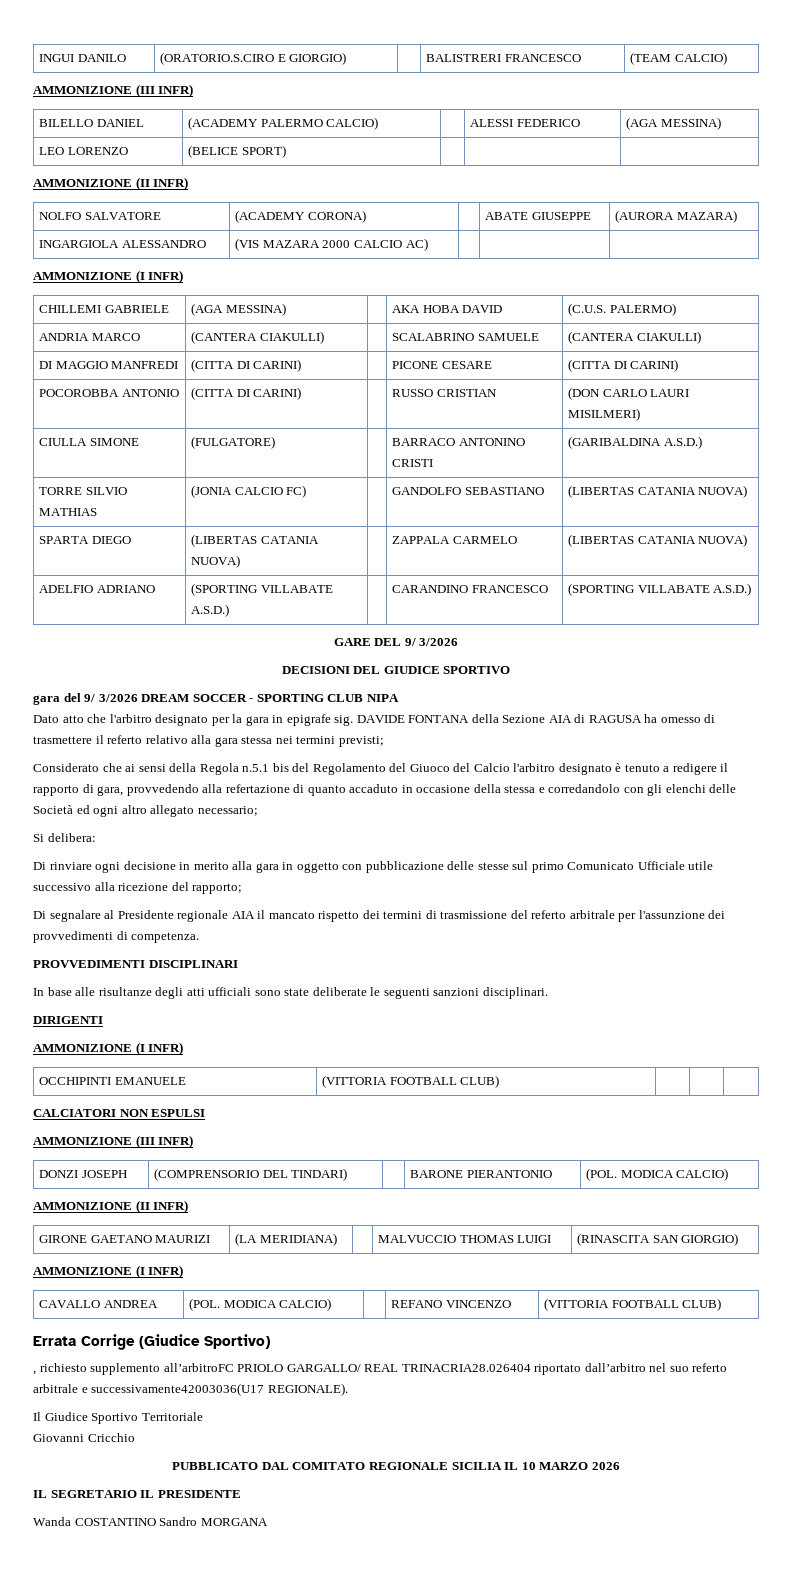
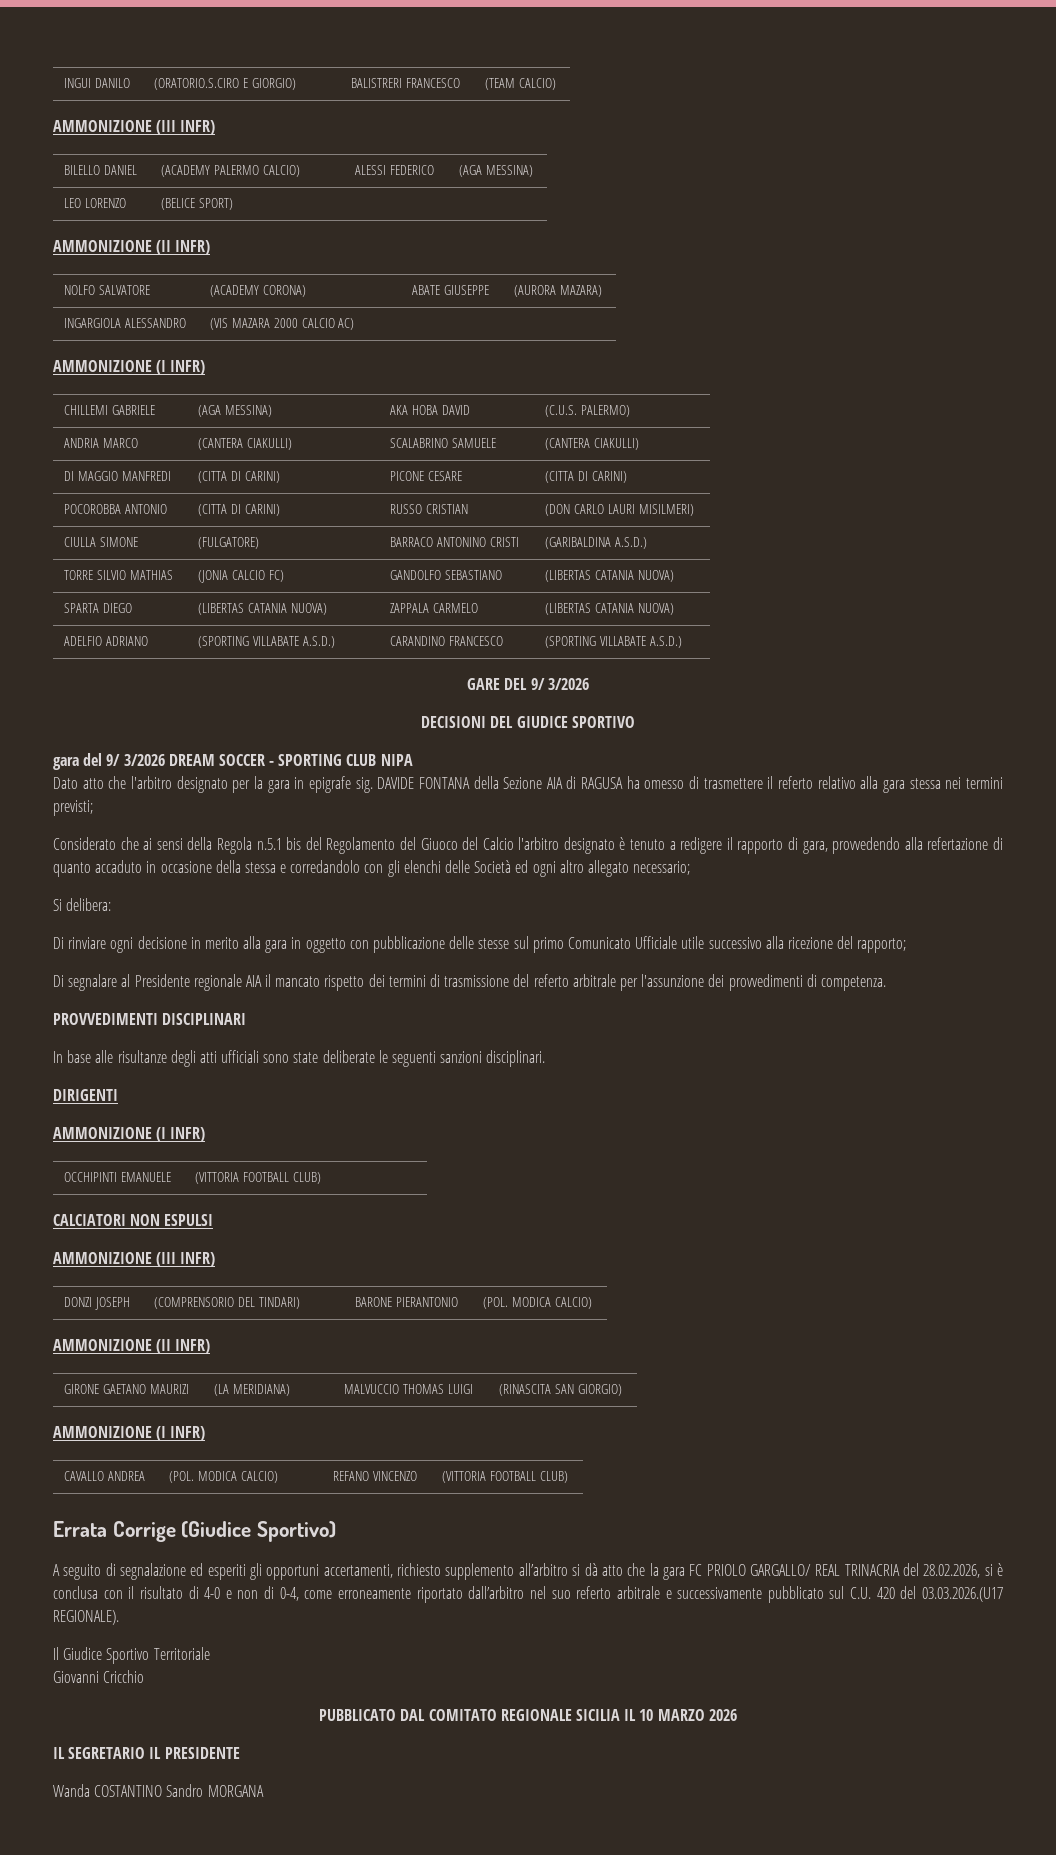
[33,1363,531,1375] , richiesto supplemento all’arbitroFC PRIOLO GARGALLO/ REAL TRINACRIA28.026404 -> [53,1563,1003,1580] [53,1586,412,1601] A seguito di segnalazione ed esperiti gli opportuni accertamenti, richiesto supplemento all’arbitro si dà atto che la gara FC PRIOLO GARGALLO/ REAL TRINACRIA del 28.02.2026, si è conclusa con il risultato di 4-0 e non di 0-4, come erroneamente
[91,1383,265,1396] successivamente42003036(U17 -> [677,1586,1003,1603] successivamente pubblicato sul C.U. 420 del 03.03.2026.(U17

